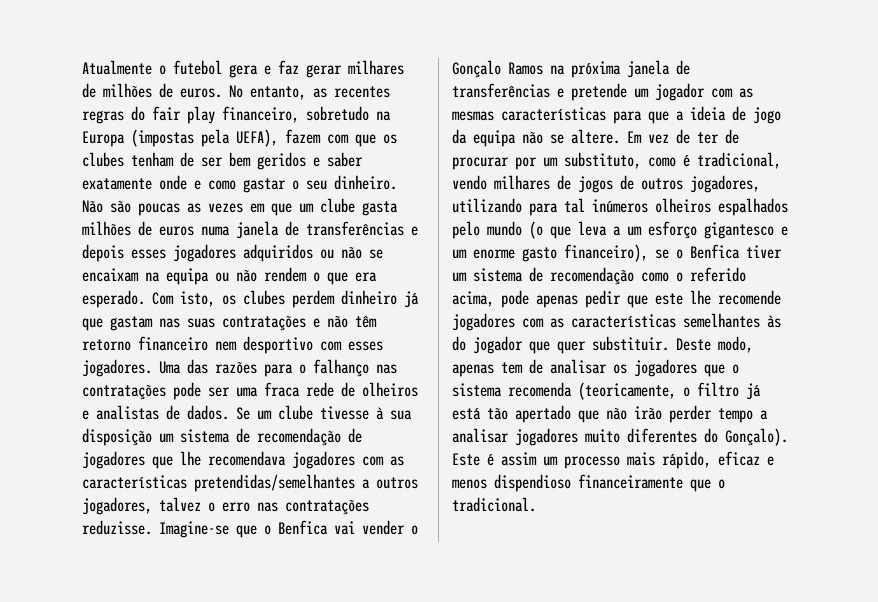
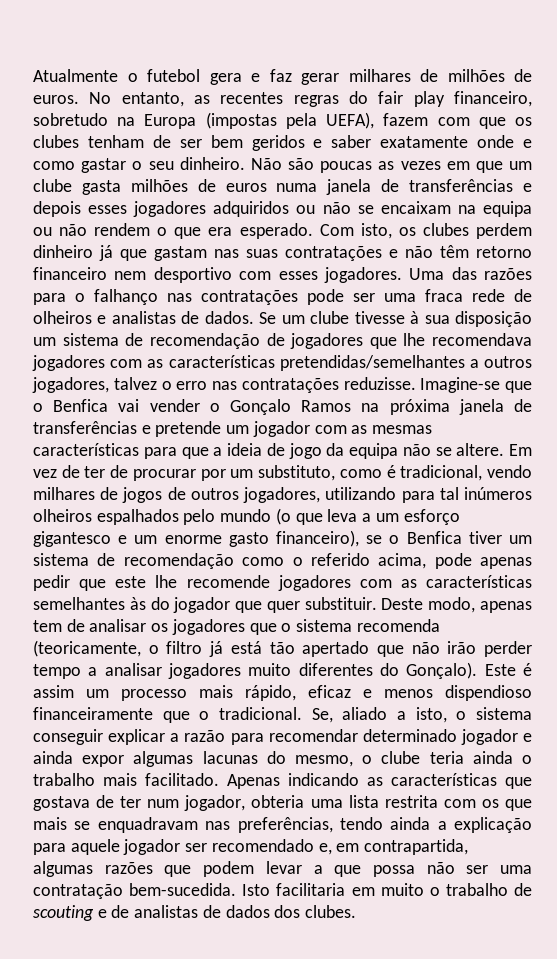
(536, 504) none -> [311,707,533,723] [33,729,532,745] [33,751,532,767] [33,773,532,789] [33,795,532,811] [33,817,532,833] [33,839,469,855] [33,861,532,877] [33,883,532,899] [33,905,357,921] Se, aliado a isto, o sistema conseguir explicar a razão para recomendar determinado jogador e ainda expor algumas lacunas do mesmo, o clube teria ainda o trabalho mais facilitado. Apenas indicando as características que gostava de ter num jogador, obteria uma lista restrita com os que mais se enquadravam nas preferências, tendo ainda a explicação para aquele jogador ser recomendado e, em contrapartida, algumas razões que podem levar a que possa não ser uma contratação bem-sucedida. Isto facilitaria em muito o trabalho de scouting e de analistas de dados dos clubes.

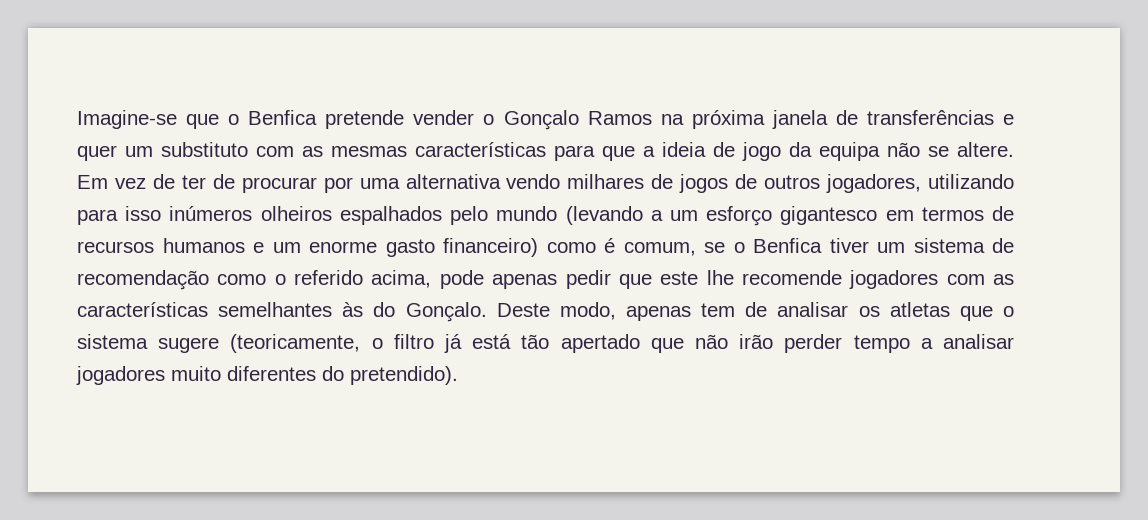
[33,69,532,85] [33,91,532,107] [33,112,532,129] [33,135,532,151] [33,157,533,173] [33,179,533,195] [33,201,532,217] [33,223,532,239] [33,245,532,261] [33,267,532,283] [33,289,532,305] [33,311,532,327] [33,333,532,349] [32,355,532,371] [32,377,416,393] Atualmente o futebol gera e faz gerar milhares de milhões de euros. No entanto, as recentes regras do fair play financeiro, sobretudo na Europa (impostas pela UEFA), fazem com que os clubes tenham de ser bem geridos e saber exatamente onde e como gastar o seu dinheiro. Não são poucas as vezes em que um clube gasta milhões de euros numa janela de transferências e depois esses jogadores adquiridos ou não se encaixam na equipa ou não rendem o que era esperado. Com isto, os clubes perdem dinheiro já que gastam nas suas contratações e não têm retorno financeiro nem desportivo com esses jogadores. Uma das razões para o falhanço nas contratações pode ser uma fraca rede de olheiros e analistas de dados. Se um clube tivesse à sua disposição um sistema de recomendação de jogadores que lhe recomendava jogadores com as características pretendidas/semelhantes a outros jogadores, talvez o erro nas contratações reduzisse. -> (77, 119) none
[118,399,140,412] vai -> [325,110,405,129] pretende
[155,421,310,437] pretende um jogador -> [77,142,248,161] quer um substituto
[230,465,483,481] um substituto, como é tradicional, -> [359,174,501,189] uma alternativa
[439,487,459,500] tal -> [125,206,162,221] isso
[275,508,358,525] (o que leva -> [565,206,643,225] (levando
[118,530,359,547] e um enorme gasto financeiro), -> [885,206,1014,221] [77,238,696,257] em termos de recursos humanos e um enorme gasto financeiro) como é comum,
[173,597,377,613] jogador que quer substituir. -> [405,302,487,322] Gonçalo.
[171,619,245,635] jogadores -> [889,302,950,317] atletas
[356,619,440,632] recomenda -> [158,337,220,353] sugere
[406,662,532,679] [33,685,532,701] [33,707,533,723] [33,729,532,745] [33,751,532,767] [33,773,532,789] [33,795,532,811] [33,817,532,833] [33,839,469,855] [33,861,532,877] [33,883,532,899] [33,905,357,921] Gonçalo). Este é assim um processo mais rápido, eficaz e menos dispendioso financeiramente que o tradicional. Se, aliado a isto, o sistema conseguir explicar a razão para recomendar determinado jogador e ainda expor algumas lacunas do mesmo, o clube teria ainda o trabalho mais facilitado. Apenas indicando as características que gostava de ter num jogador, obteria uma lista restrita com os que mais se enquadravam nas preferências, tendo ainda a explicação para aquele jogador ser recomendado e, em contrapartida, algumas razões que podem levar a que possa não ser uma contratação bem-sucedida. Isto facilitaria em muito o trabalho de scouting e de analistas de dados dos clubes. -> [350,366,458,385] pretendido).

